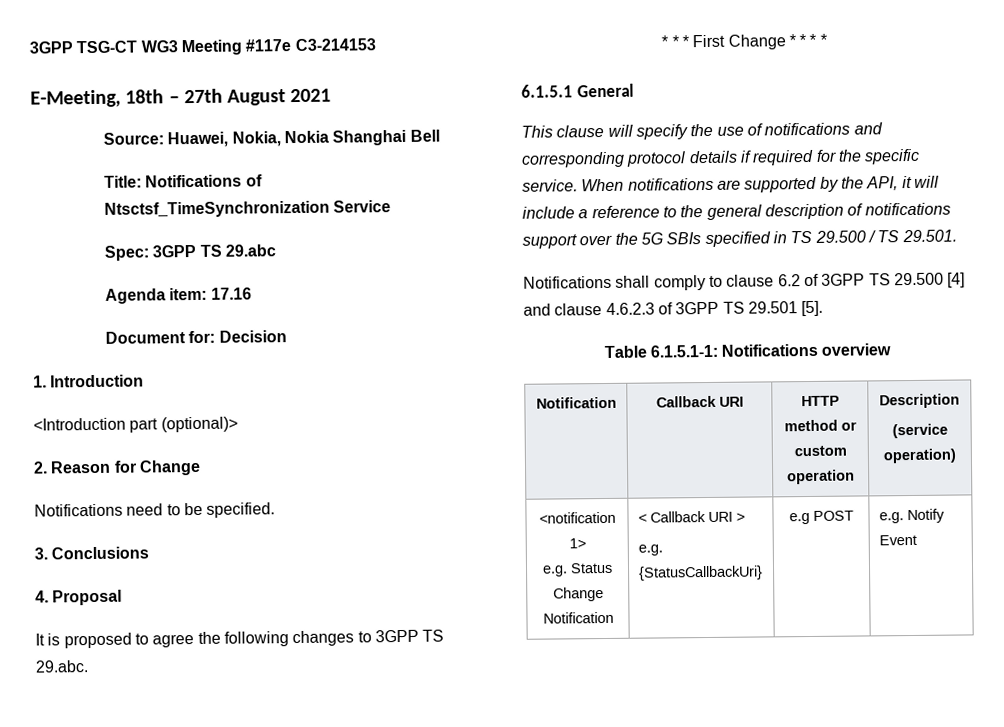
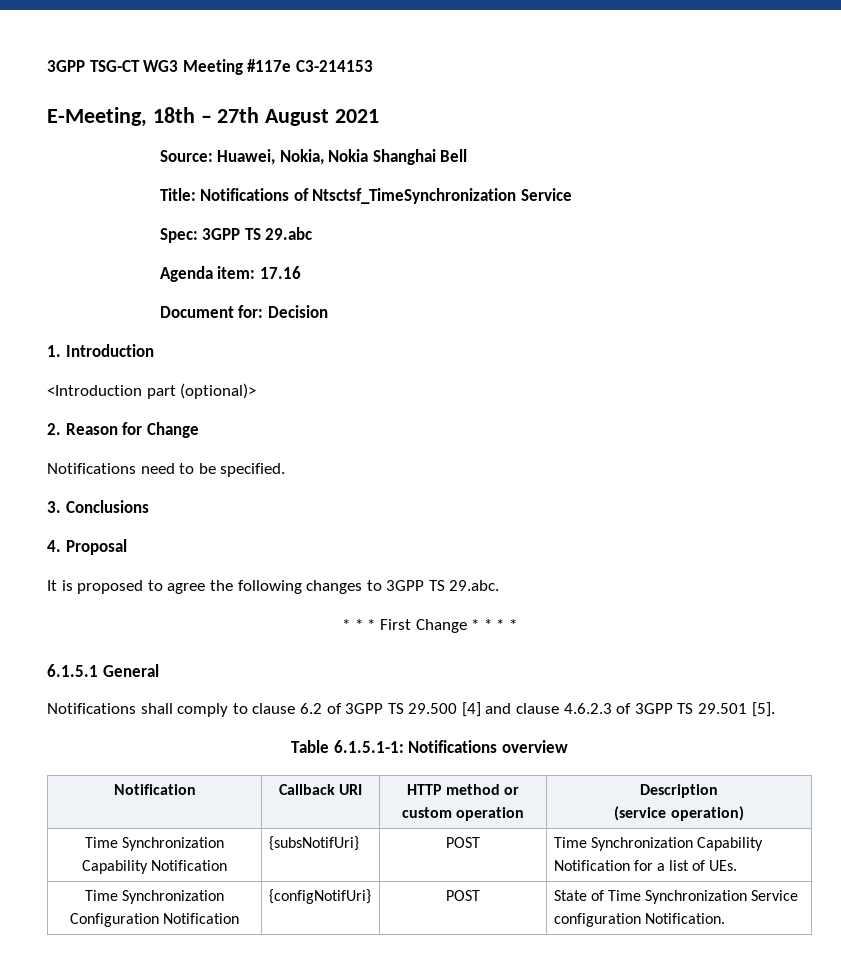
[521,122,883,140] [521,148,921,168] [522,175,939,193] [522,202,951,220] [522,229,957,249] // This clause will specify the use of notifications and corresponding protocol details if required for the specific service. When notifications are supported by the API, it will include a reference to the general description of notifications support over the 5G SBIs specified in TS 29.500 / TS 29.501. -> (159, 670) none
[538,511,616,524] [568,538,586,549] [542,562,613,577] [552,587,604,602] [542,611,614,624] [637,511,745,523] [637,544,663,556] [637,565,763,581] [788,510,854,525] [878,508,945,524] [878,534,917,546] <notification 1> // e.g. Status Change Notification | < Callback URI > // e.g. {StatusCallbackUri} | e.g POST | e.g. Notify Event -> [84,837,225,851] [81,860,228,874] [268,836,359,851] [446,837,480,848] [553,837,763,851] [553,860,738,871] [84,890,225,904] [69,913,240,927] [268,889,371,904] [446,890,480,901] [553,890,799,904] [553,913,725,927] Time Synchronization Capability Notification | {subsNotifUri} | POST | Time Synchronization Capability Notification for a list of UEs. // Time Synchronization Configuration Notification | {configNotifUri} | POST | State of Time Synchronization Service configuration Notification.

